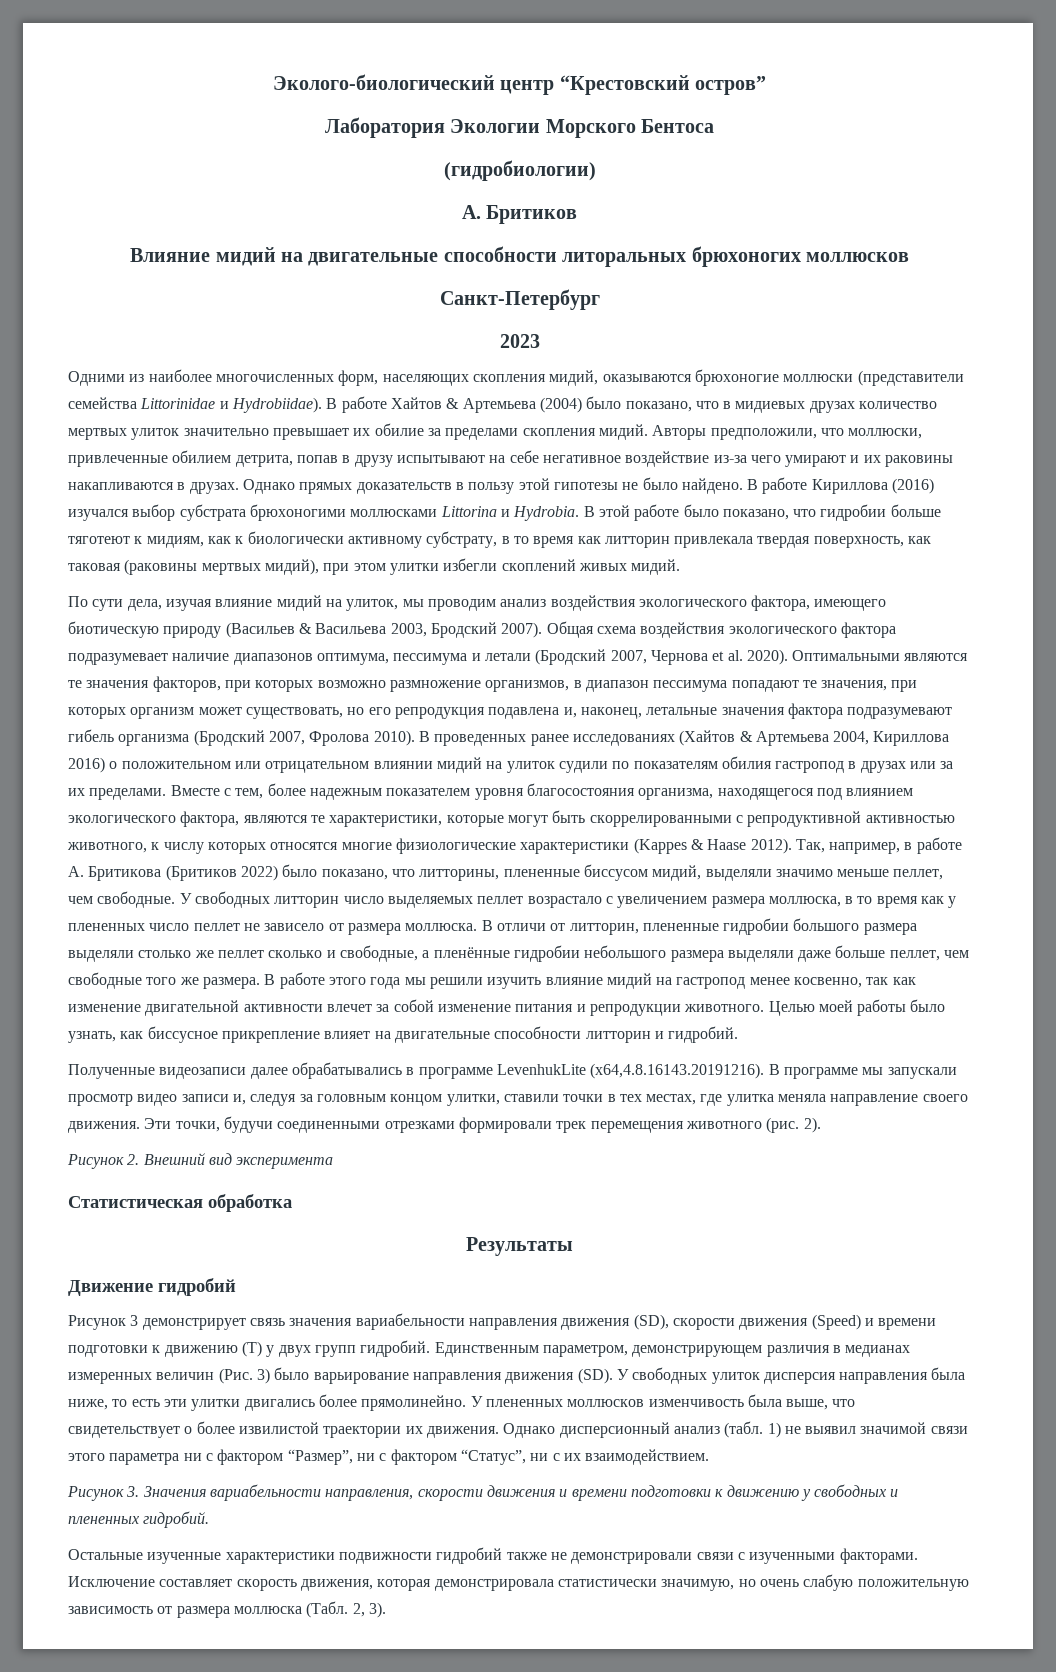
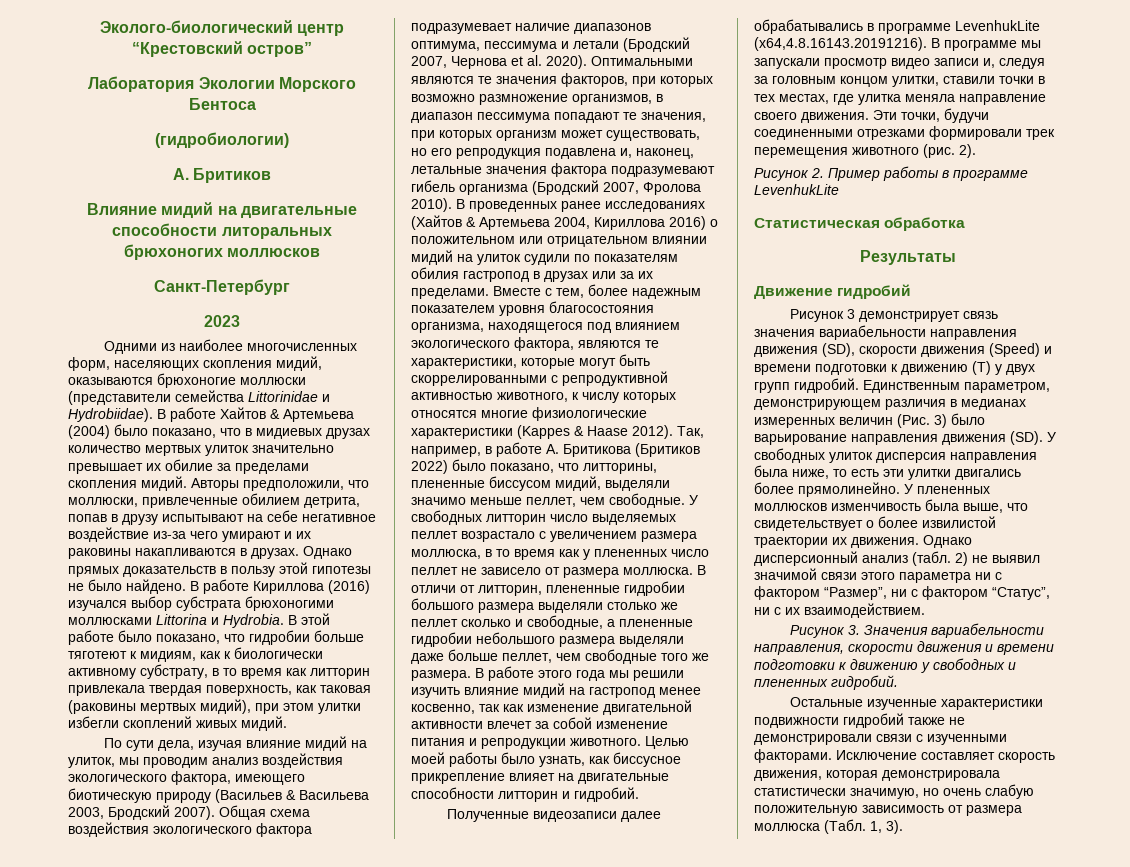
[433,947,510,958] пленённые -> [619,619,693,627] плененные
[143,1153,334,1169] Внешний вид эксперимента -> [828,166,1028,181] [754,184,839,195] Пример работы в программе LevenhukLite
[767,1422,781,1438] 1) -> [955,552,968,566] 2)
[352,1603,365,1617] 2, -> [870,821,882,833] 1,

